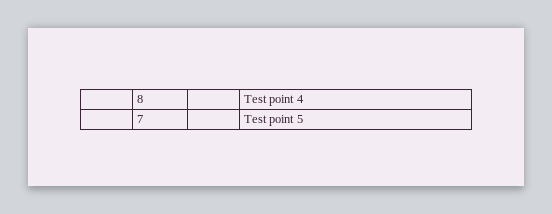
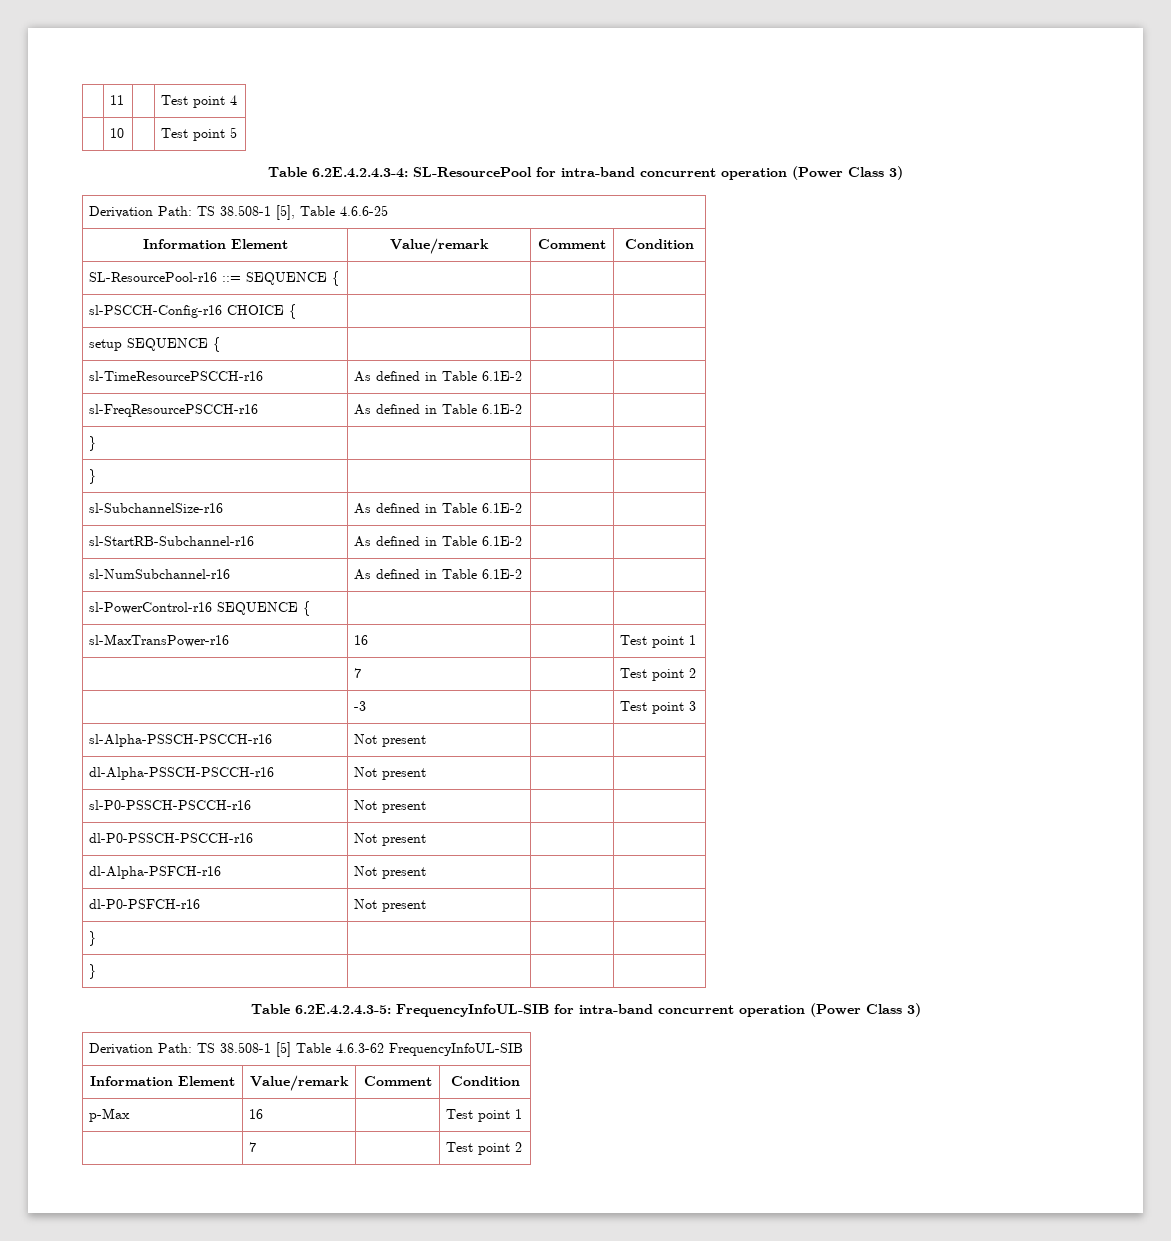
[137,95,144,103] | 8 -> [110,95,125,105] | 11
[137,115,144,123] [244,115,303,126] 7 | | Test point 5 -> [110,128,125,138] [161,127,238,141] [268,166,903,180] [89,205,389,220] [142,239,288,249] [390,238,489,254] [538,239,606,249] [625,239,694,249] [89,271,340,286] [89,304,297,319] [89,337,221,352] [89,371,264,381] [354,371,523,382] [89,404,259,417] [354,404,523,415] [89,436,97,451] [89,469,97,484] [89,503,224,513] [354,503,523,514] [89,536,255,546] [354,536,523,547] [89,569,231,579] [354,569,523,580] [89,601,311,616] [89,634,230,647] [354,635,369,645] [620,635,697,648] [354,668,362,678] [620,668,697,681] [354,701,367,711] [620,701,697,714] [89,734,273,747] [354,734,427,747] [89,767,275,780] [354,767,427,780] [89,800,252,810] [354,800,427,813] [89,833,254,843] [354,833,427,846] [89,866,222,879] [354,866,427,879] [89,899,201,909] [354,899,427,912] [89,931,97,946] [89,964,97,979] [250,1003,921,1017] [89,1042,524,1057] [90,1076,235,1086] [250,1075,349,1091] [363,1076,432,1086] [450,1076,520,1086] [89,1108,131,1122] [249,1109,264,1119] [446,1109,523,1122] [249,1142,257,1152] [446,1142,523,1155] 10 | | Test point 5 // Table 6.2E.4.2.4.3-4: SL-ResourcePool for intra-band concurrent operation (Power Class 3) // Derivation Path: TS 38.508-1 [5], Table 4.6.6-25 // Information Element | Value/remark | Comment | Condition // SL-ResourcePool-r16 ::= SEQUENCE { | | | // sl-PSCCH-Config-r16 CHOICE { | | | // setup SEQUENCE { | | | // sl-TimeResourcePSCCH-r16 | As defined in Table 6.1E-2 | | // sl-FreqResourcePSCCH-r16 | As defined in Table 6.1E-2 | | // } | | | // } | | | // sl-SubchannelSize-r16 | As defined in Table 6.1E-2 | | // sl-StartRB-Subchannel-r16 | As defined in Table 6.1E-2 | | // sl-NumSubchannel-r16 | As defined in Table 6.1E-2 | | // sl-PowerControl-r16 SEQUENCE { | | | // sl-MaxTransPower-r16 | 16 | | Test point 1 // | 7 | | Test point 2 // | -3 | | Test point 3 // sl-Alpha-PSSCH-PSCCH-r16 | Not present | | // dl-Alpha-PSSCH-PSCCH-r16 | Not present | | // sl-P0-PSSCH-PSCCH-r16 | Not present | | // dl-P0-PSSCH-PSCCH-r16 | Not present | | // dl-Alpha-PSFCH-r16 | Not present | | // dl-P0-PSFCH-r16 | Not present | | // } | | | // } | | | // Table 6.2E.4.2.4.3-5: FrequencyInfoUL-SIB for intra-band concurrent operation (Power Class 3) // Derivation Path: TS 38.508-1 [5] Table 4.6.3-62 FrequencyInfoUL-SIB // Information Element | Value/remark | Comment | Condition // p-Max | 16 | | Test point 1 // | 7 | | Test point 2

